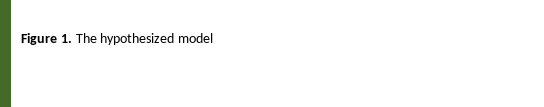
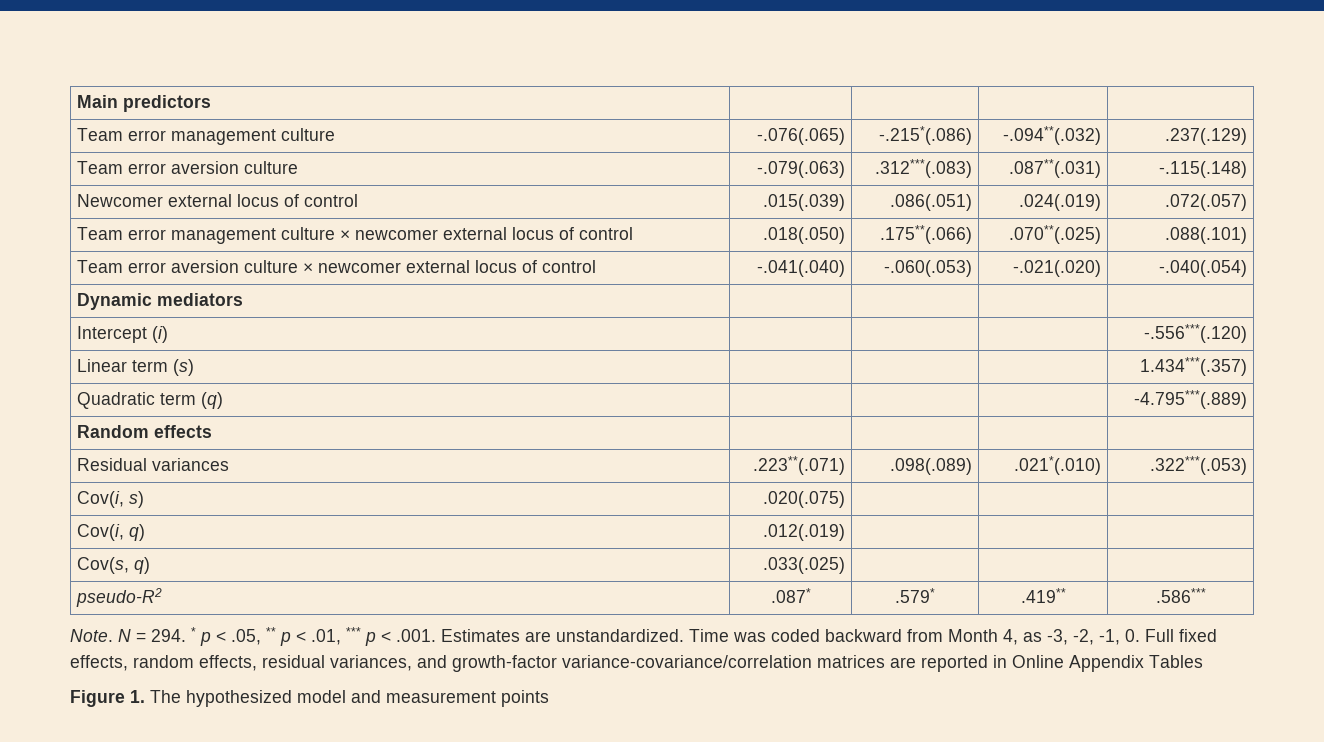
(21, 39) none -> [77,95,212,112] [77,128,336,145] [756,128,845,145] [878,126,972,145] [1002,126,1101,145] [1164,128,1247,145] [77,161,299,174] [756,161,845,178] [874,159,972,178] [1008,159,1101,178] [1158,161,1247,178] [77,194,359,207] [762,194,845,211] [889,194,972,211] [1018,194,1101,211] [1164,194,1247,211] [77,227,634,244] [762,227,845,244] [879,225,972,244] [1008,225,1101,244] [1164,227,1247,244] [77,260,597,273] [756,260,845,277] [883,260,972,277] [1012,260,1101,277] [1158,260,1247,277] [77,293,244,310] [77,326,169,343] [1143,324,1247,343] [77,359,195,376] [1139,357,1247,376] [77,392,224,409] [1133,390,1247,409] [77,425,213,438] [77,458,230,471] [752,456,845,475] [889,458,972,475] [1013,456,1101,475] [1149,456,1247,475] [77,491,145,508] [762,491,845,508] [77,524,146,541] [762,524,845,541] [77,557,151,574] [762,557,845,574] [76,588,163,607] [770,588,811,603] [895,588,935,603] [1020,588,1066,603] [1155,588,1206,603] [70,627,1217,646] [70,655,1203,672] Main predictors | | | | // Team error management culture | -.076(.065) | -.215*(.086) | -.094**(.032) | .237(.129) // Team error aversion culture | -.079(.063) | .312***(.083) | .087**(.031) | -.115(.148) // Newcomer external locus of control | .015(.039) | .086(.051) | .024(.019) | .072(.057) // Team error management culture × newcomer external locus of control | .018(.050) | .175**(.066) | .070**(.025) | .088(.101) // Team error aversion culture × newcomer external locus of control | -.041(.040) | -.060(.053) | -.021(.020) | -.040(.054) // Dynamic mediators | | | | // Intercept (i) | | | | -.556***(.120) // Linear term (s) | | | | 1.434***(.357) // Quadratic term (q) | | | | -4.795***(.889) // Random effects | | | | // Residual variances | .223**(.071) | .098(.089) | .021*(.010) | .322***(.053) // Cov(i, s) | .020(.075) | | | // Cov(i, q) | .012(.019) | | | // Cov(s, q) | .033(.025) | | | // pseudo-R2 | .087* | .579* | .419** | .586*** // Note. N = 294. * p < .05, ** p < .01, *** p < .001. Estimates are unstandardized. Time was coded backward from Month 4, as -3, -2, -1, 0. Full fixed effects, random effects, residual variances, and growth-factor variance-covariance/correlation matrices are reported in Online Appendix Tables //
(214, 38) none -> [351,690,549,707] and measurement points

